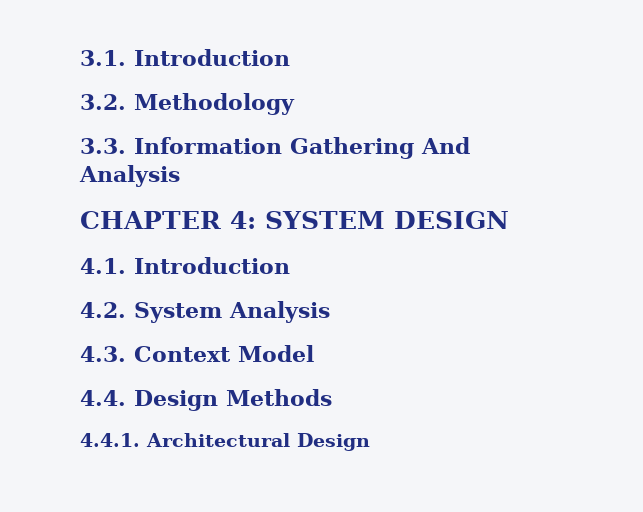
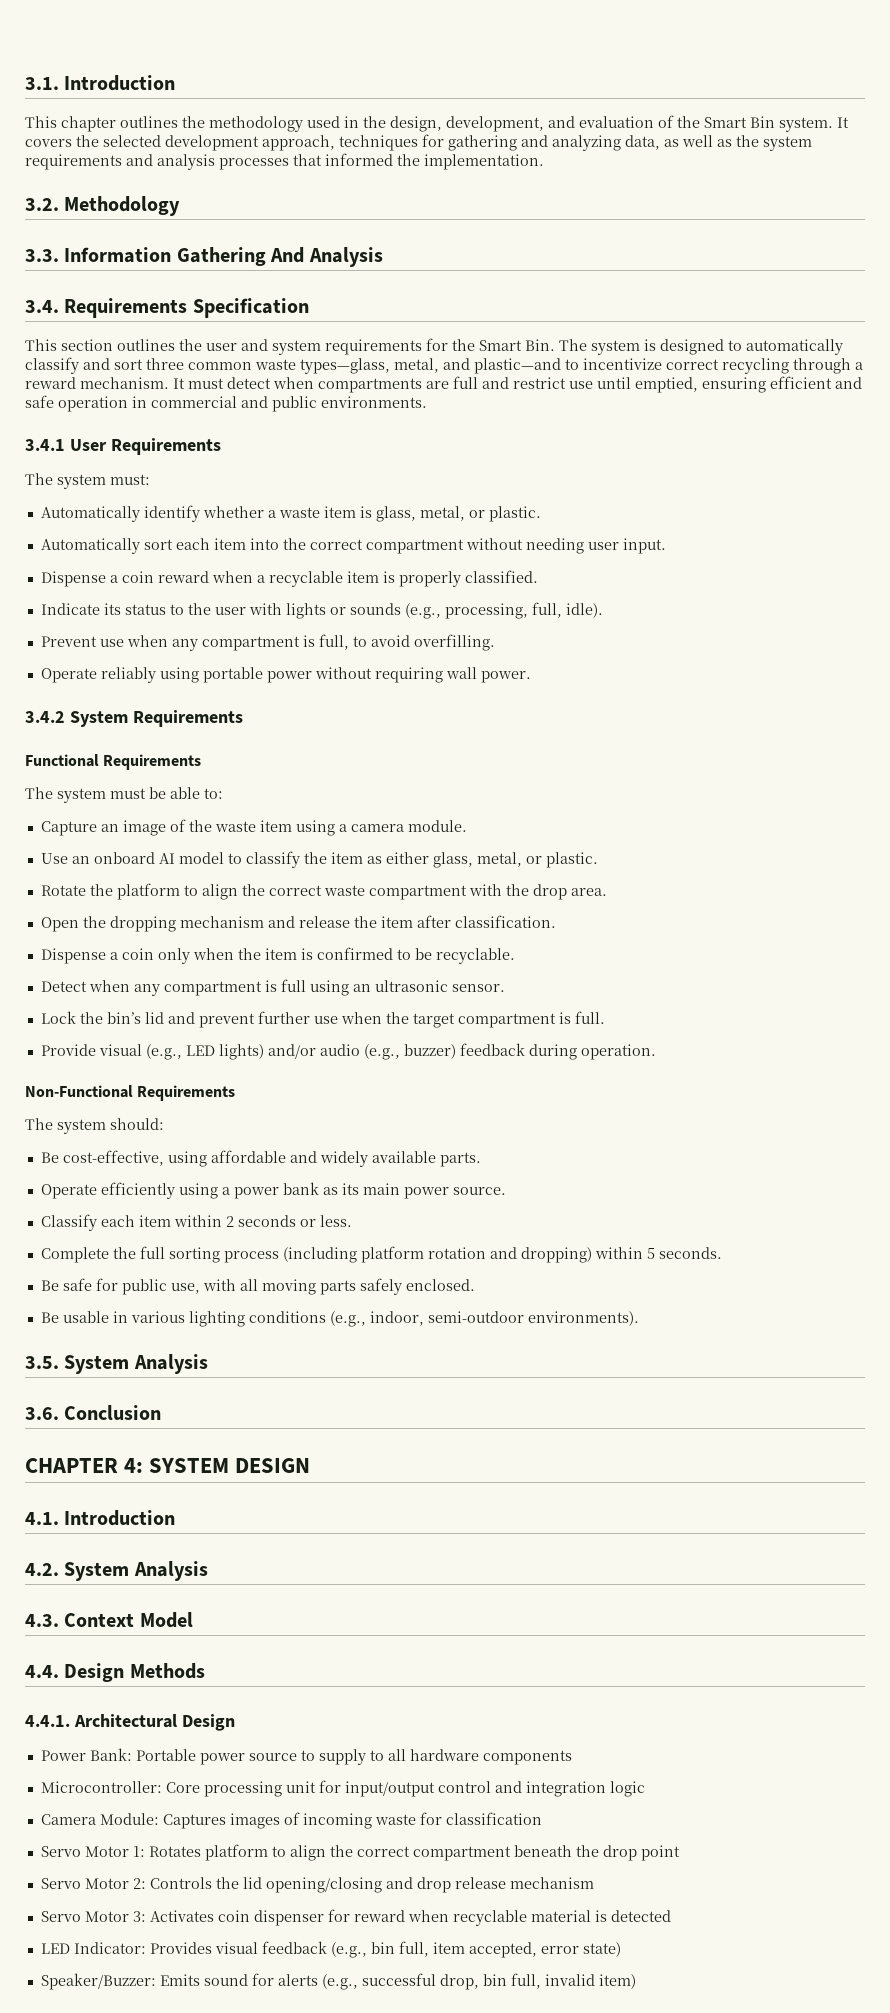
(290, 57) none -> [25,115,849,132] [25,134,812,151] [25,153,544,170] // This chapter outlines the methodology used in the design, development, and evaluation of the Smart Bin system. It covers the selected development approach, techniques for gathering and analyzing data, as well as the system requirements and analysis processes that informed the implementation.
(180, 176) none -> [25,298,309,318] [25,338,843,355] [25,357,863,374] [25,376,862,393] [25,395,427,412] [25,438,221,455] [25,473,150,489] [40,505,541,522] [40,538,666,554] [40,570,538,587] [40,602,603,619] [40,634,495,651] [40,667,531,683] [25,710,243,727] [25,754,202,770] [25,787,223,803] [40,819,467,836] [40,851,598,868] [40,883,607,900] [40,915,556,932] [40,947,515,964] [40,979,505,996] [40,1011,605,1028] [40,1043,656,1060] [25,1085,236,1101] [25,1118,164,1134] [40,1150,481,1167] [40,1182,506,1199] [40,1214,352,1231] [40,1246,722,1263] [40,1278,475,1295] [40,1311,639,1327] [25,1354,208,1374] [25,1405,162,1420] // 3.4. Requirements Specification // This section outlines the user and system requirements for the Smart Bin. The system is designed to automatically classify and sort three common waste types—glass, metal, and plastic—and to incentivize correct recycling through a reward mechanism. It must detect when compartments are full and restrict use until emptied, ensuring efficient and safe operation in commercial and public environments. // 3.4.1 User Requirements // The system must: // Automatically identify whether a waste item is glass, metal, or plastic. // Automatically sort each item into the correct compartment without needing user input. // Dispense a coin reward when a recyclable item is properly classified. // Indicate its status to the user with lights or sounds (e.g., processing, full, idle). // Prevent use when any compartment is full, to avoid overfilling. // Operate reliably using portable power without requiring wall power. // 3.4.2 System Requirements // Functional Requirements // The system must be able to: // Capture an image of the waste item using a camera module. // Use an onboard AI model to classify the item as either glass, metal, or plastic. // Rotate the platform to align the correct waste compartment with the drop area. // Open the dropping mechanism and release the item after classification. // Dispense a coin only when the item is confirmed to be recyclable. // Detect when any compartment is full using an ultrasonic sensor. // Lock the bin’s lid and prevent further use when the target compartment is full. // Provide visual (e.g., LED lights) and/or audio (e.g., buzzer) feedback during operation. // Non-Functional Requirements // The system should: // Be cost-effective, using affordable and widely available parts. // Operate efficiently using a power bank as its main power source. // Classify each item within 2 seconds or less. // Complete the full sorting process (including platform rotation and dropping) within 5 seconds. // Be safe for public use, with all moving parts safely enclosed. // Be usable in various lighting conditions (e.g., indoor, semi-outdoor environments). // 3.5. System Analysis // 3.6. Conclusion
(370, 442) none -> [40,1748,572,1765] [40,1780,645,1797] [40,1812,542,1829] [40,1844,680,1861] [40,1877,594,1893] [40,1909,671,1926] [40,1941,621,1958] [40,1973,636,1990] // Power Bank: Portable power source to supply to all hardware components // Microcontroller: Core processing unit for input/output control and integration logic // Camera Module: Captures images of incoming waste for classification // Servo Motor 1: Rotates platform to align the correct compartment beneath the drop point // Servo Motor 2: Controls the lid opening/closing and drop release mechanism // Servo Motor 3: Activates coin dispenser for reward when recyclable material is detected // LED Indicator: Provides visual feedback (e.g., bin full, item accepted, error state) // Speaker/Buzzer: Emits sound for alerts (e.g., successful drop, bin full, invalid item)

